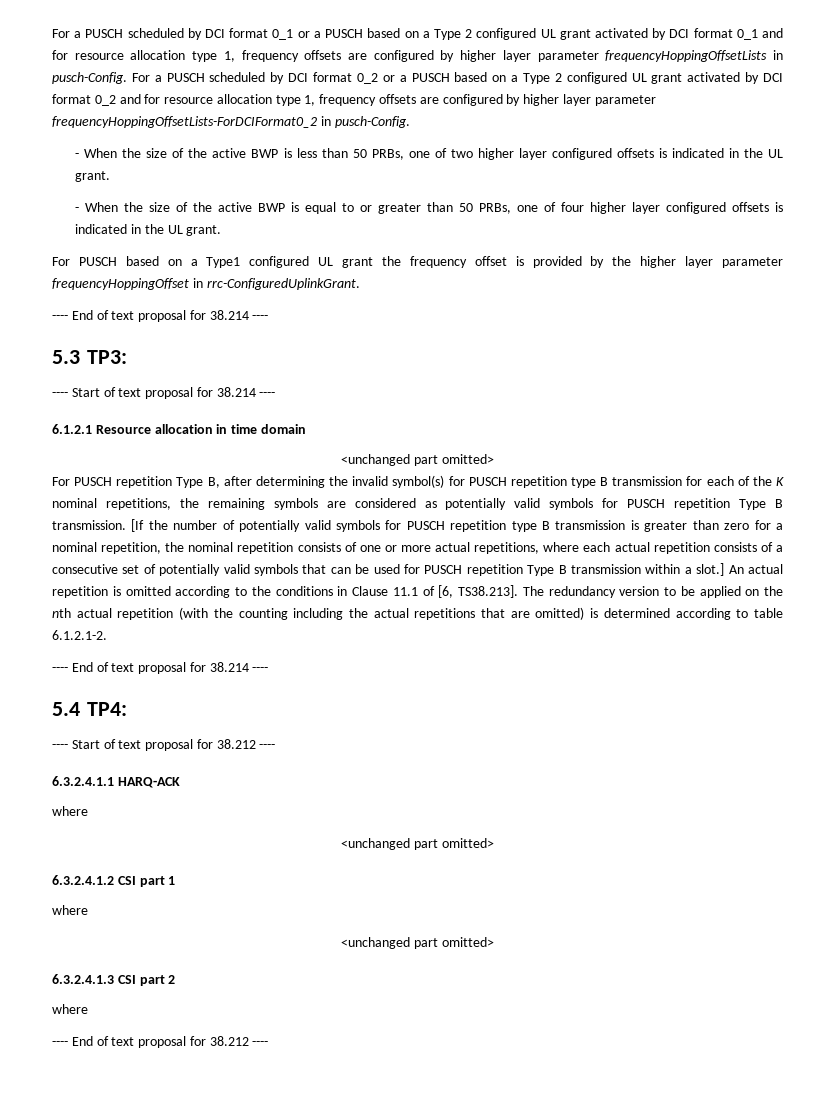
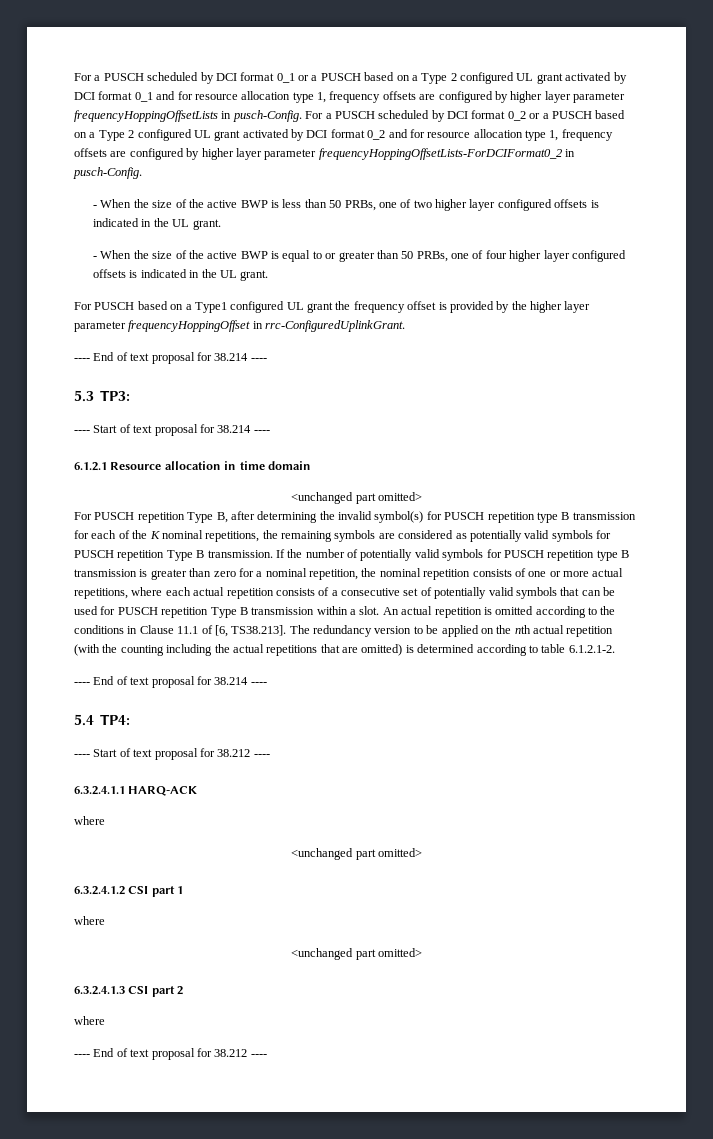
[131,519,145,532] [If -> [275,549,285,558] If
[696,563,725,576] slot.] -> [359,606,380,615] slot.

